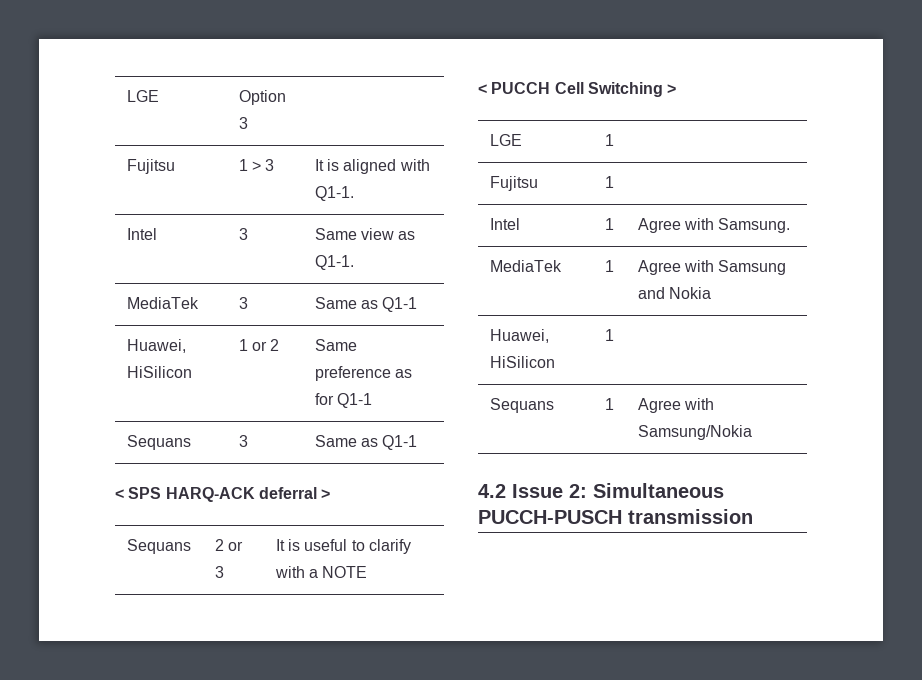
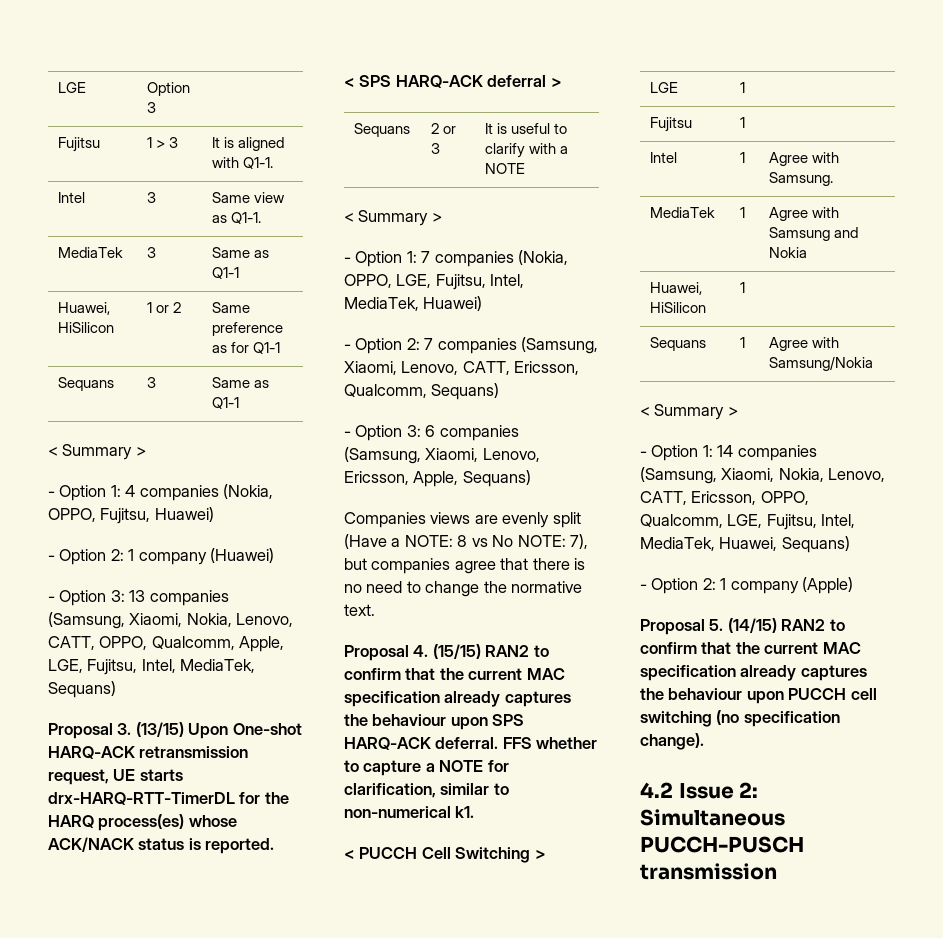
(418, 442) none -> [48,444,146,460] [48,484,274,501] [48,507,214,524] [48,548,275,565] [48,590,229,606] [48,612,294,629] [48,636,285,652] [48,659,256,675] [48,681,116,698] [48,722,302,739] [48,746,249,759] [48,769,183,785] [48,792,289,805] [48,814,237,831] [48,837,275,854] // < Summary > // - Option 1: 4 companies (Nokia, OPPO, Fujitsu, Huawei) // - Option 2: 1 company (Huawei) // - Option 3: 13 companies (Samsung, Xiaomi, Nokia, Lenovo, CATT, OPPO, Qualcomm, Apple, LGE, Fujitsu, Intel, MediaTek, Sequans) // Proposal 3. (13/15) Upon One-shot HARQ-ACK retransmission request, UE starts drx-HARQ-RTT-TimerDL for the HARQ process(es) whose ACK/NACK status is reported.
(368, 572) none -> [344,210,442,226] [344,250,569,267] [344,274,525,290] [344,296,483,311] [344,337,599,354] [344,361,580,375] [344,383,500,400] [344,425,519,441] [344,447,540,464] [344,470,531,487] [344,512,581,528] [344,534,589,549] [344,558,586,574] [344,581,583,597] [344,604,375,616] [344,644,549,661] [344,668,565,680] [344,691,571,707] [344,714,525,730] [344,737,598,750] [344,760,509,776] [344,783,509,798] [344,806,475,818] // < Summary > // - Option 1: 7 companies (Nokia, OPPO, LGE, Fujitsu, Intel, MediaTek, Huawei) // - Option 2: 7 companies (Samsung, Xiaomi, Lenovo, CATT, Ericsson, Qualcomm, Sequans) // - Option 3: 6 companies (Samsung, Xiaomi, Lenovo, Ericsson, Apple, Sequans) // Companies views are evenly split (Have a NOTE: 8 vs No NOTE: 7), but companies agree that there is no need to change the normative text. // Proposal 4. (15/15) RAN2 to confirm that the current MAC specification already captures the behaviour upon SPS HARQ-ACK deferral. FFS whether to capture a NOTE for clarification, similar to non-numerical k1.
(752, 432) none -> [640,404,738,420] [640,445,817,461] [640,467,886,484] [640,491,809,505] [640,514,856,530] [640,536,850,553] [640,577,854,594] [640,618,845,635] [640,642,861,654] [640,665,867,681] [640,688,877,704] [640,710,840,727] [640,733,704,750] // < Summary > // - Option 1: 14 companies (Samsung, Xiaomi, Nokia, Lenovo, CATT, Ericsson, OPPO, Qualcomm, LGE, Fujitsu, Intel, MediaTek, Huawei, Sequans) // - Option 2: 1 company (Apple) // Proposal 5. (14/15) RAN2 to confirm that the current MAC specification already captures the behaviour upon PUCCH cell switching (no specification change).

